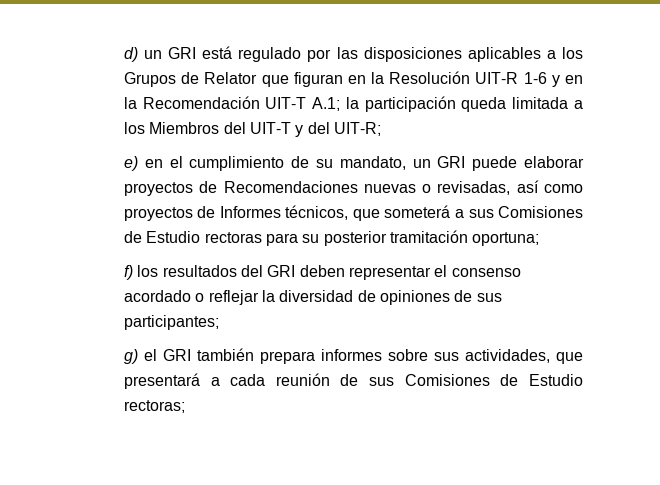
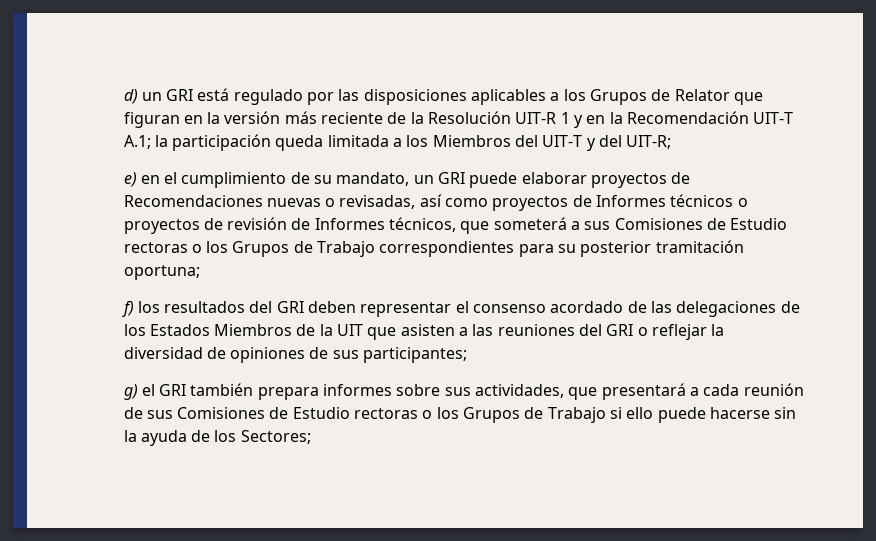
(385, 78) none -> [224,111,424,124] versión más reciente de la
[523,72,547,84] 1-6 -> [560,112,570,124] 1
(281, 212) none -> [670,194,748,207] [123,217,385,234] técnicos o proyectos de revisión de Informes
(262, 237) none -> [191,241,515,257] o los Grupos de Trabajo correspondientes
(191, 296) none -> [627,301,800,317] [123,324,634,340] de las delegaciones de los Estados Miembros de la UIT que asisten a las reuniones del GRI
[123,400,185,413] rectoras; -> [354,407,797,423] [123,430,311,446] rectoras o los Grupos de Trabajo si ello puede hacerse sin la ayuda de los Sectores;

